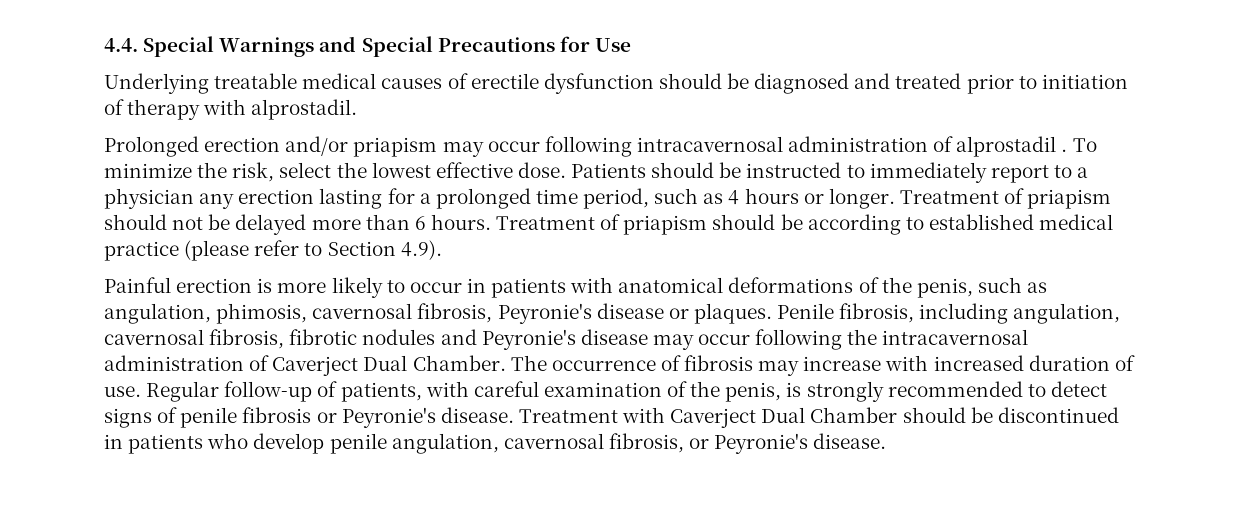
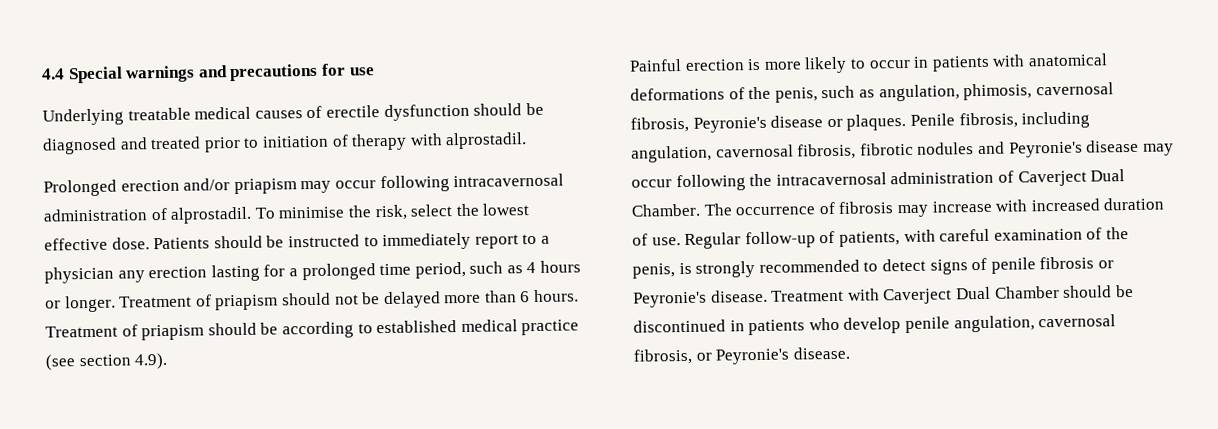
[104,36,631,57] 4.4. Special Warnings and Special Precautions for Use -> [41,63,375,84] 4.4 Special warnings and precautions for use
[956,136,1097,157] [104,163,192,178] alprostadil . To minimize -> [170,206,346,224] alprostadil. To minimise
[184,240,396,261] (please refer to Section -> [45,354,131,371] (see section

